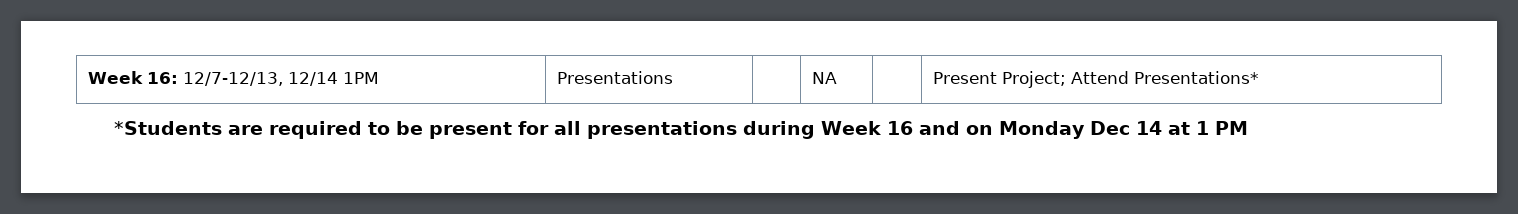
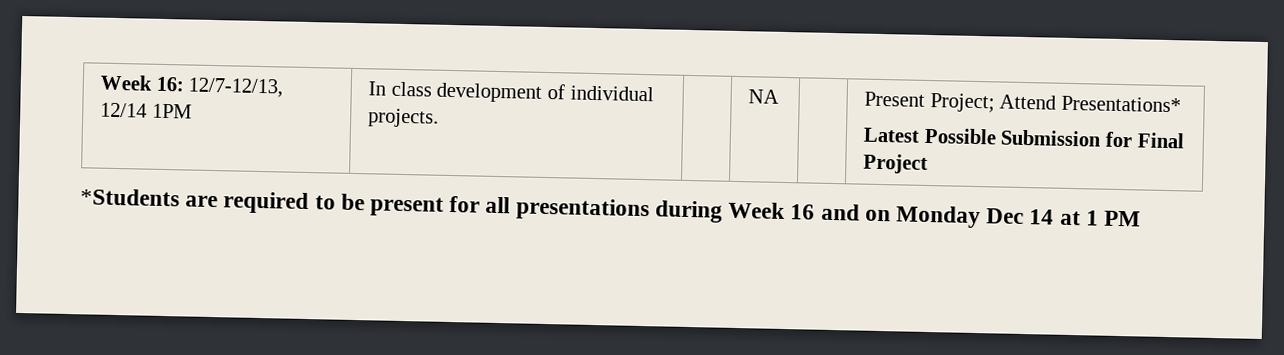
[556,71,673,84] Presentations -> [368,81,654,103] [368,108,440,128] In class development of individual projects.
(1259, 77) none -> [863,127,1185,149] [863,153,929,174] // Latest Possible Submission for Final Project

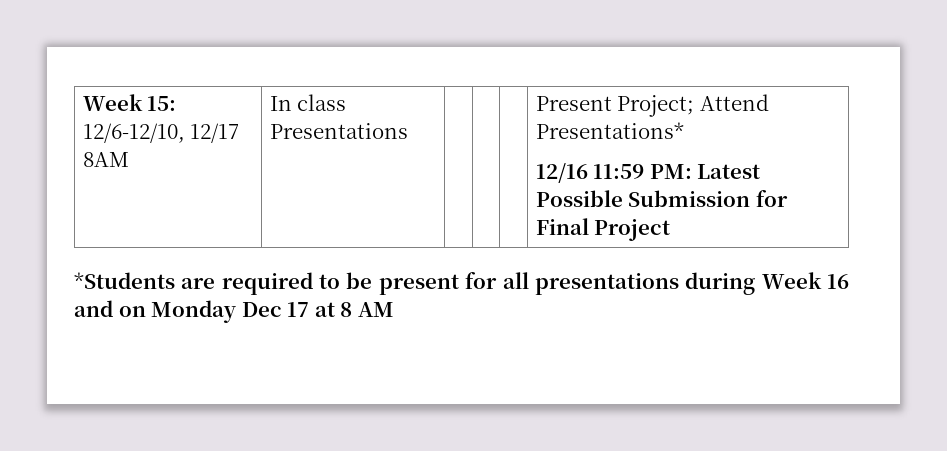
[100,74,284,98] [100,102,192,119] [368,81,654,103] [368,108,440,128] [748,89,780,104] Week 16: 12/7-12/13, 12/14 1PM | In class development of individual projects. | | NA -> [82,94,177,111] [82,123,240,143] [82,152,129,167] [269,94,347,111] [269,123,408,139] Week 15: 12/6-12/10, 12/17 8AM | In class Presentations | |
(1181, 104) none -> [535,163,692,183] 12/16 11:59 PM:
[1029,209,1141,227] 14 at 1 PM -> [287,302,394,317] 17 at 8 AM

